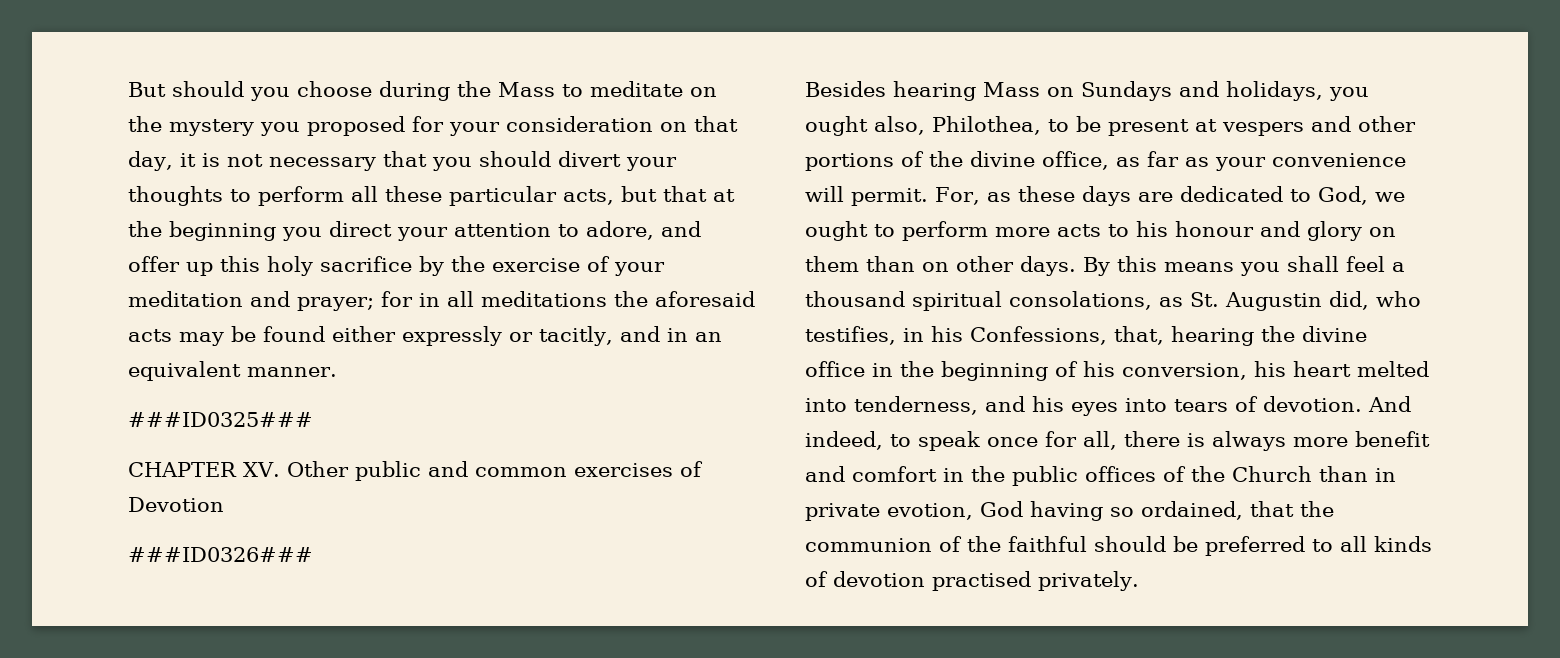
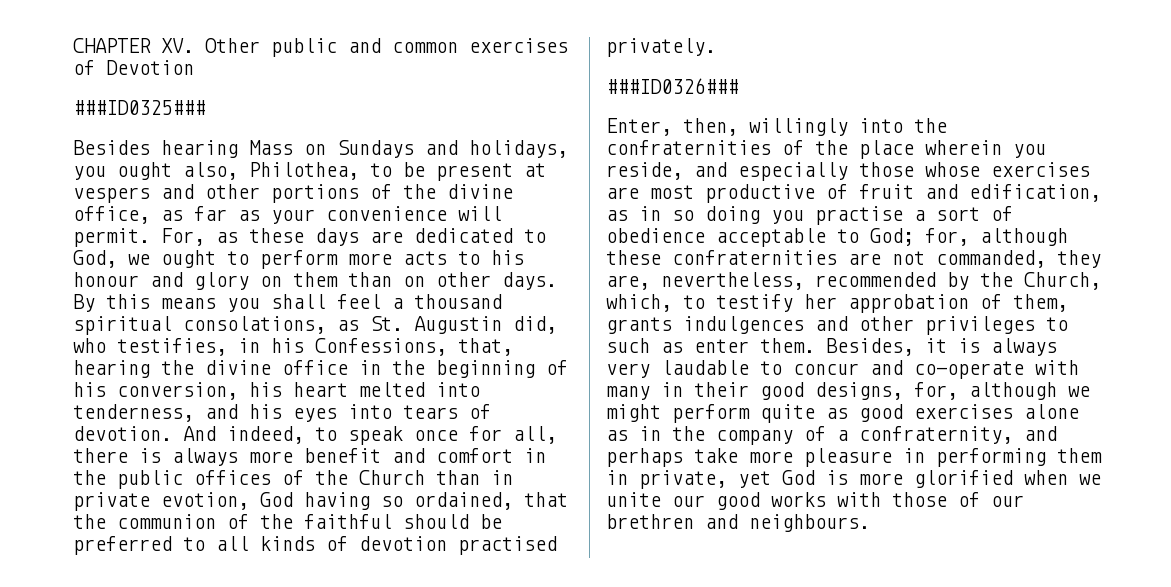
[128,81,717,101] [128,116,738,136] [128,151,677,171] [128,186,735,206] [128,221,701,241] [128,256,665,276] [128,291,755,311] [128,326,722,346] [128,361,337,381] [128,412,313,427] But should you choose during the Mass to meditate on the mystery you proposed for your consideration on that day, it is not necessary that you should divert your thoughts to perform all these particular acts, but that at the beginning you direct your attention to adore, and offer up this holy sacrifice by the exercise of your meditation and prayer; for in all meditations the aforesaid acts may be found either expressly or tacitly, and in an equivalent manner. // ###ID0325### // -> (73, 45) none
[128,547,313,562] ###ID0326### -> [73,100,205,115] ###ID0325###
(1139, 581) none -> [606,78,738,94] [606,118,947,136] [606,140,1046,159] [606,162,1090,181] [606,184,1101,203] [606,206,1013,225] [606,228,1068,247] [606,250,1101,268] [606,272,1101,290] [606,294,1068,313] [606,316,1068,335] [606,338,1057,356] [606,360,1079,379] [606,382,1090,400] [606,404,1079,423] [606,426,1057,445] [606,448,1102,467] [606,470,1101,489] [606,492,1024,510] [606,514,870,532] // ###ID0326### // Enter, then, willingly into the confraternities of the place wherein you reside, and especially those whose exercises are most productive of fruit and edification, as in so doing you practise a sort of obedience acceptable to God; for, although these confraternities are not commanded, they are, nevertheless, recommended by the Church, which, to testify her approbation of them, grants indulgences and other privileges to such as enter them. Besides, it is always very laudable to concur and co-operate with many in their good designs, for, although we might perform quite as good exercises alone as in the company of a confraternity, and perhaps take more pleasure in performing them in private, yet God is more glorified when we unite our good works with those of our brethren and neighbours.

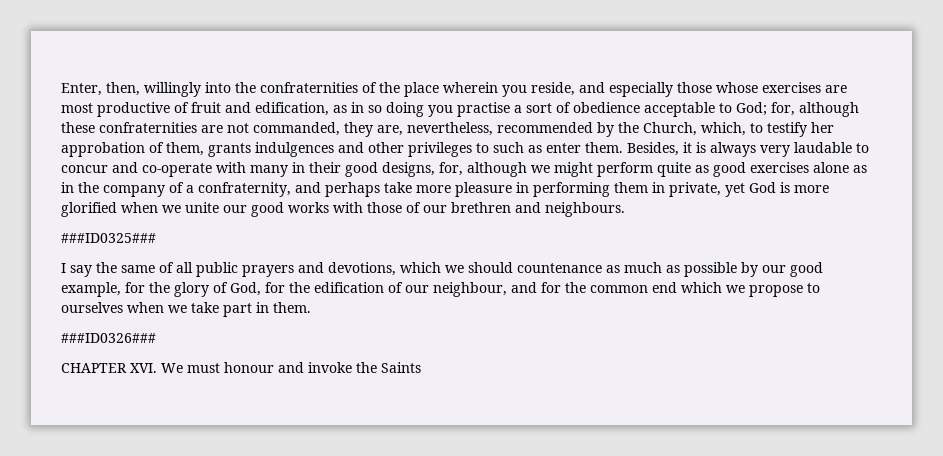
[73,38,568,57] [73,60,194,75] [73,100,205,115] [73,140,568,158] [73,162,546,181] [73,184,513,203] [73,206,502,224] [73,228,546,247] [73,250,524,269] [73,272,557,290] [73,294,502,312] [73,316,557,335] [73,338,513,356] [73,360,568,378] [73,382,480,400] [73,404,491,422] [73,426,557,445] [73,448,546,466] [73,470,513,489] [73,492,568,511] [73,514,502,529] [73,536,557,555] [606,38,716,57] [606,78,738,94] CHAPTER XV. Other public and common exercises of Devotion // ###ID0325### // Besides hearing Mass on Sundays and holidays, you ought also, Philothea, to be present at vespers and other portions of the divine office, as far as your convenience will permit. For, as these days are dedicated to God, we ought to perform more acts to his honour and glory on them than on other days. By this means you shall feel a thousand spiritual consolations, as St. Augustin did, who testifies, in his Confessions, that, hearing the divine office in the beginning of his conversion, his heart melted into tenderness, and his eyes into tears of devotion. And indeed, to speak once for all, there is always more benefit and comfort in the public offices of the Church than in private evotion, God having so ordained, that the communion of the faithful should be preferred to all kinds of devotion practised privately. // ###ID0326### // -> (61, 89) none
(870, 523) none -> [61,233,156,243] [61,262,823,277] [61,282,820,297] [61,302,311,317] [61,333,156,343] [61,362,421,373] // ###ID0325### // I say the same of all public prayers and devotions, which we should countenance as much as possible by our good example, for the glory of God, for the edification of our neighbour, and for the common end which we propose to ourselves when we take part in them. // ###ID0326### // CHAPTER XVI. We must honour and invoke the Saints

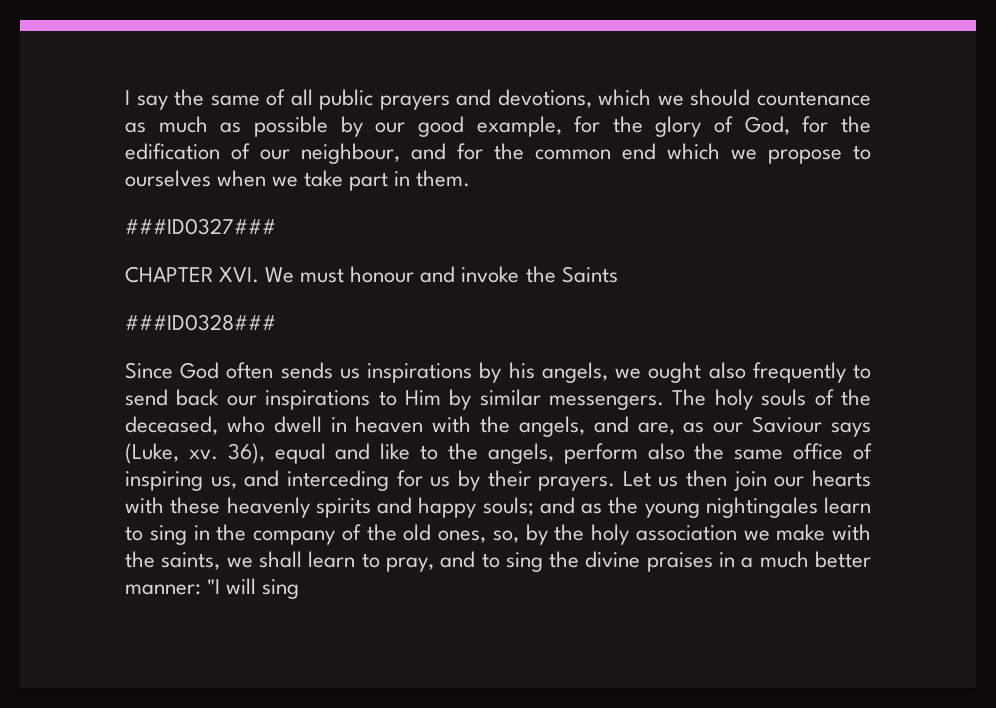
[61,82,847,97] [61,102,859,117] [61,122,834,137] [61,142,869,157] [61,162,867,177] [61,182,829,197] [61,202,625,217] [61,233,156,243] Enter, then, willingly into the confraternities of the place wherein you reside, and especially those whose exercises are most productive of fruit and edification, as in so doing you practise a sort of obedience acceptable to God; for, although these confraternities are not commanded, they are, nevertheless, recommended by the Church, which, to testify her approbation of them, grants indulgences and other privileges to such as enter them. Besides, it is always very laudable to concur and co-operate with many in their good designs, for, although we might perform quite as good exercises alone as in the company of a confraternity, and perhaps take more pleasure in performing them in private, yet God is more glorified when we unite our good works with those of our brethren and neighbours. // ###ID0325### // -> (125, 97) none
[61,333,156,343] ###ID0326### -> [125,218,276,235] ###ID0327###
(421, 367) none -> [125,314,276,331] [125,362,872,383] [125,389,871,410] [125,416,871,437] [125,443,873,464] [125,470,871,491] [125,497,871,518] [125,524,871,545] [125,551,871,572] [125,578,300,599] // ###ID0328### // Since God often sends us inspirations by his angels, we ought also frequently to send back our inspirations to Him by similar messengers. The holy souls of the deceased, who dwell in heaven with the angels, and are, as our Saviour says (Luke, xv. 36), equal and like to the angels, perform also the same office of inspiring us, and interceding for us by their prayers. Let us then join our hearts with these heavenly spirits and happy souls; and as the young nightingales learn to sing in the company of the old ones, so, by the holy association we make with the saints, we shall learn to pray, and to sing the divine praises in a much better manner: "I will sing

